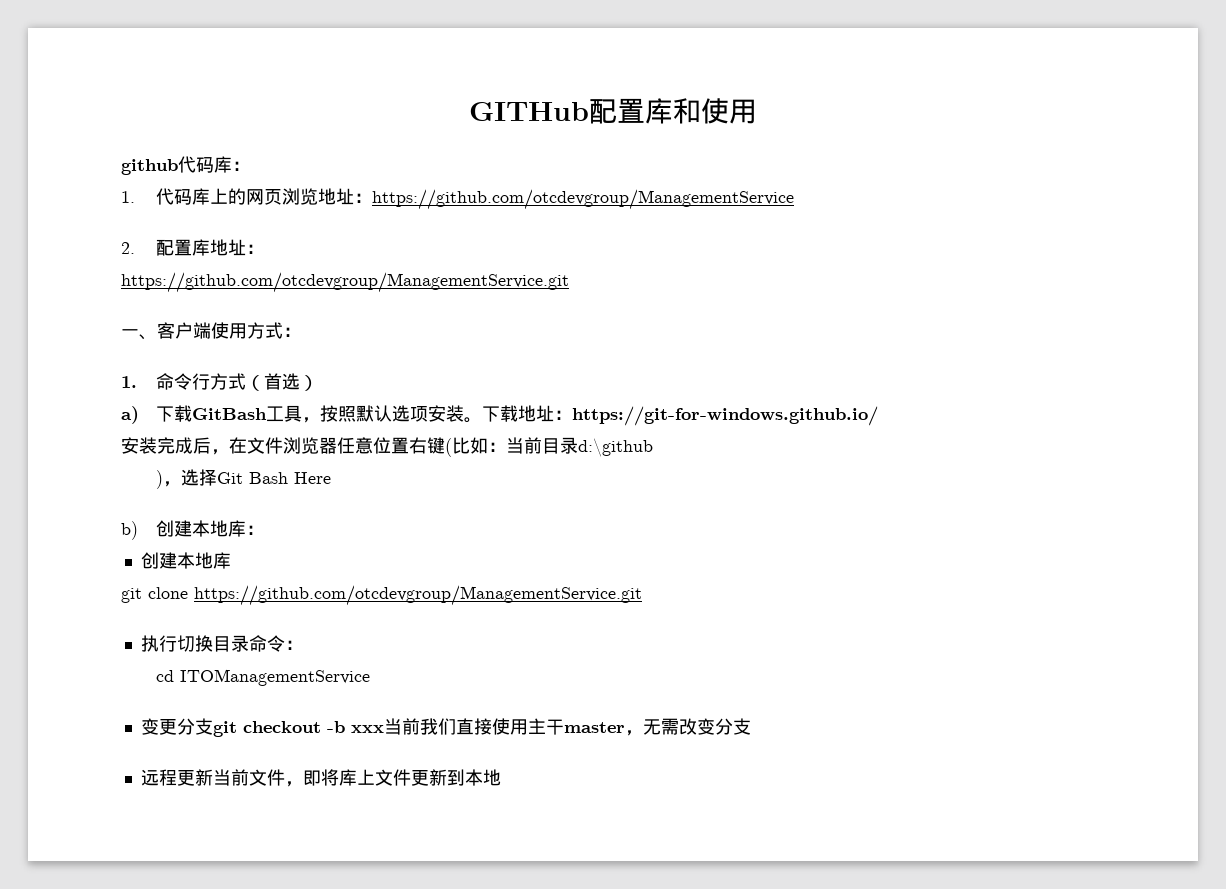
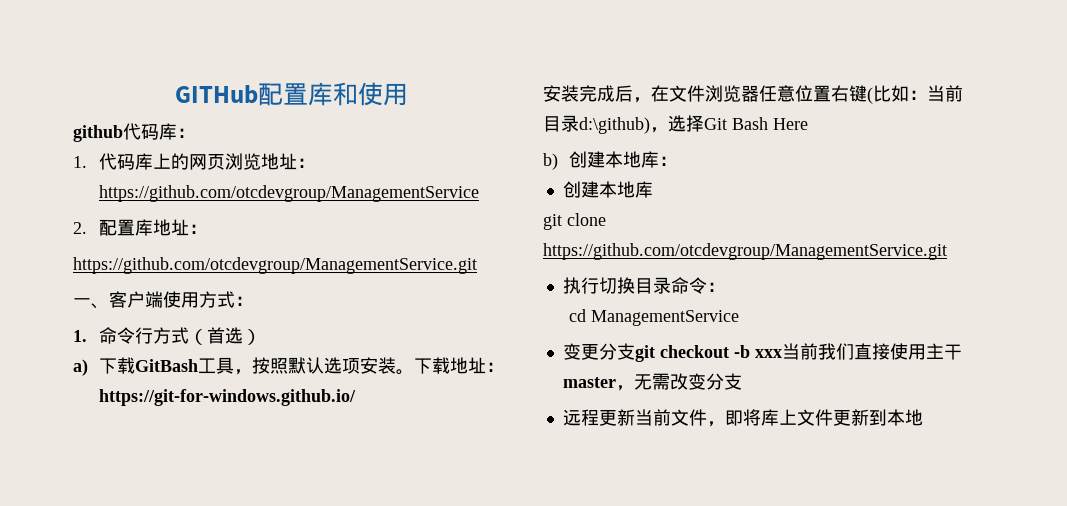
[578,438,653,457] [155,470,163,489] d:\github // ) -> [579,117,650,134] d:\github)
[179,669,370,686] ITOManagementService -> [591,310,740,326] ManagementService

